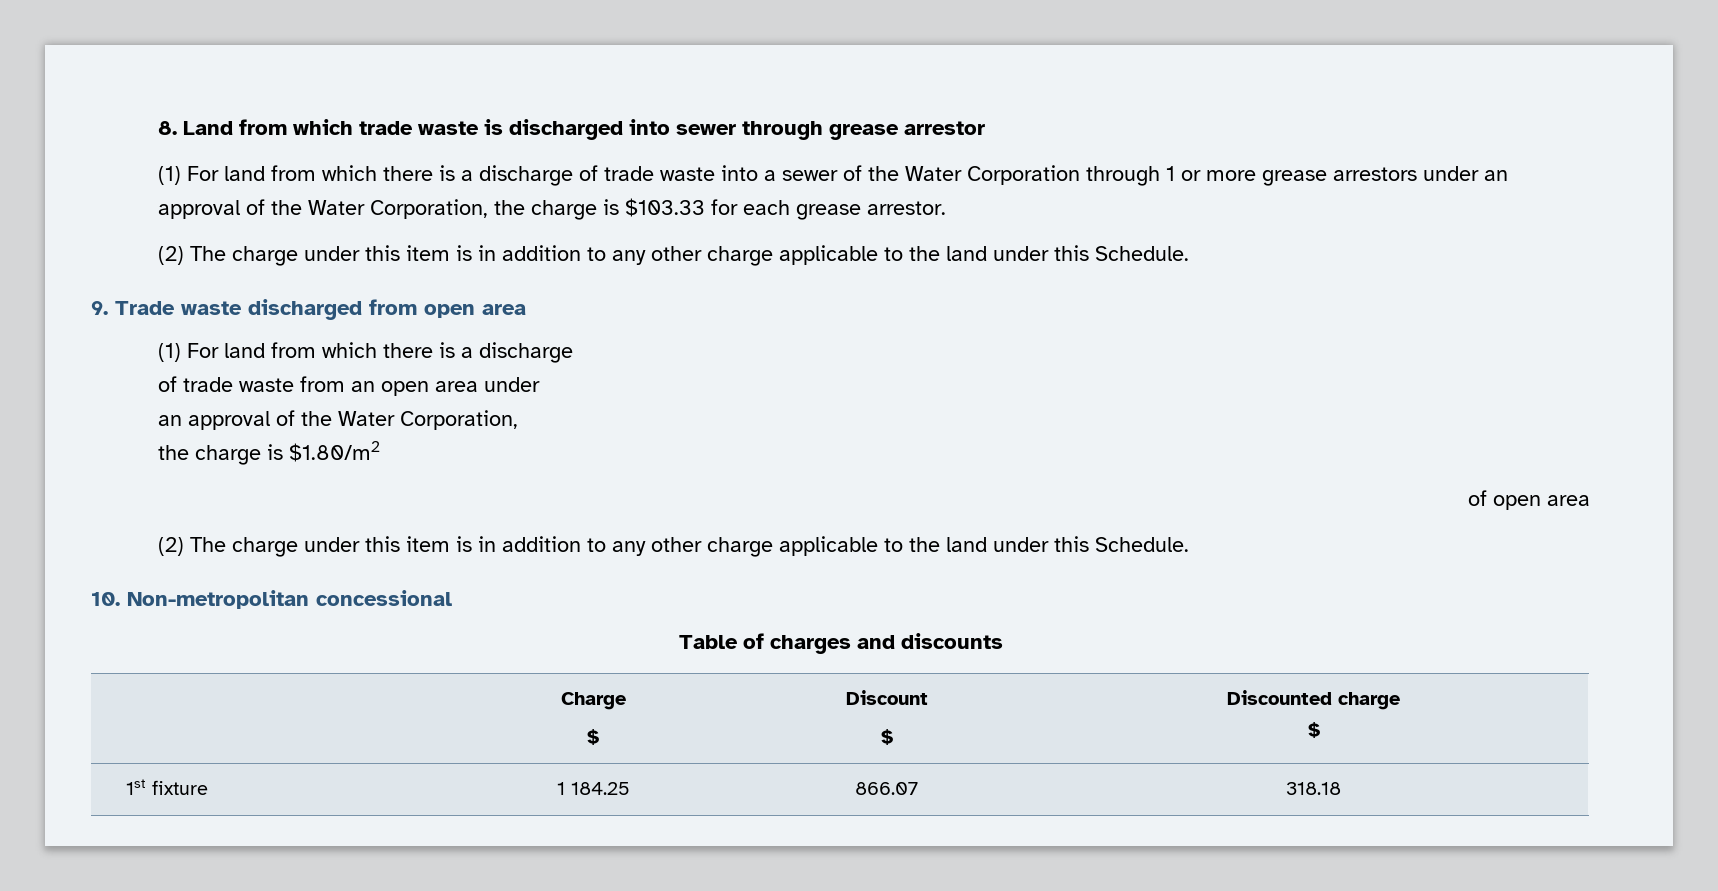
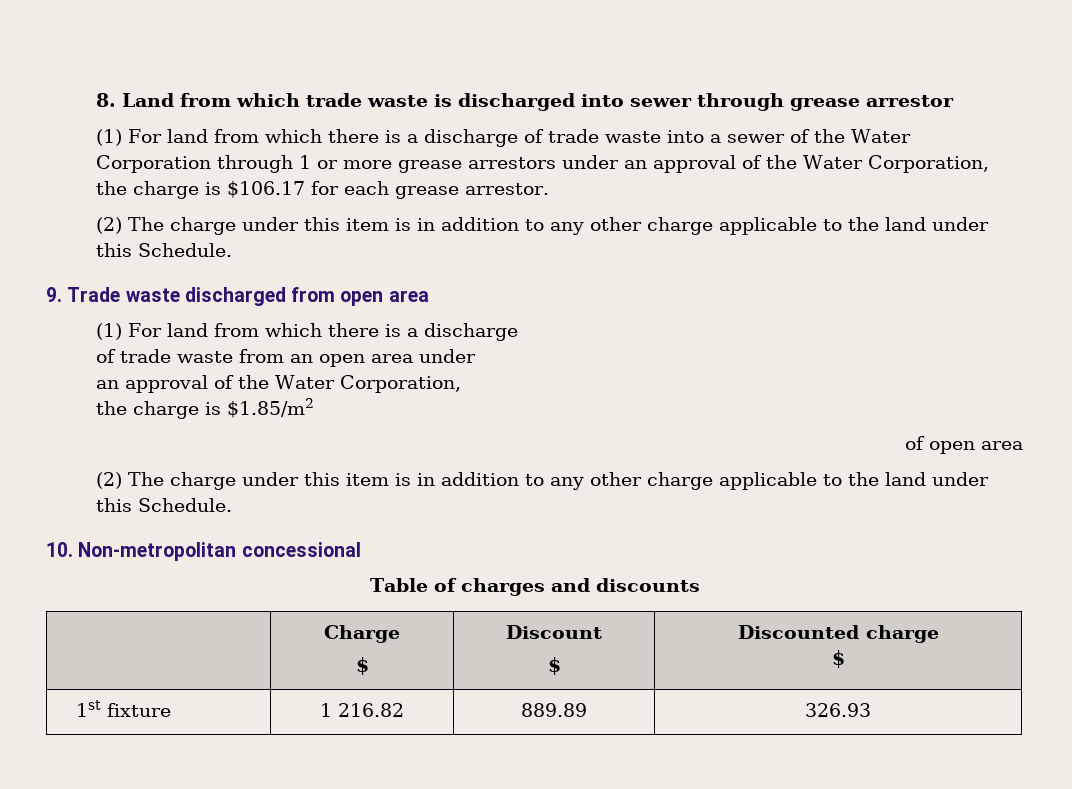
[625,198,706,217] $103.33 -> [226,181,305,198] $106.17
[289,441,381,462] $1.80/m2 -> [226,398,314,418] $1.85/m2
[570,782,630,795] [855,782,918,795] [1286,782,1341,795] 184.25 | 866.07 | 318.18 -> [338,703,404,717] [521,703,587,717] [805,703,871,717] 216.82 | 889.89 | 326.93

